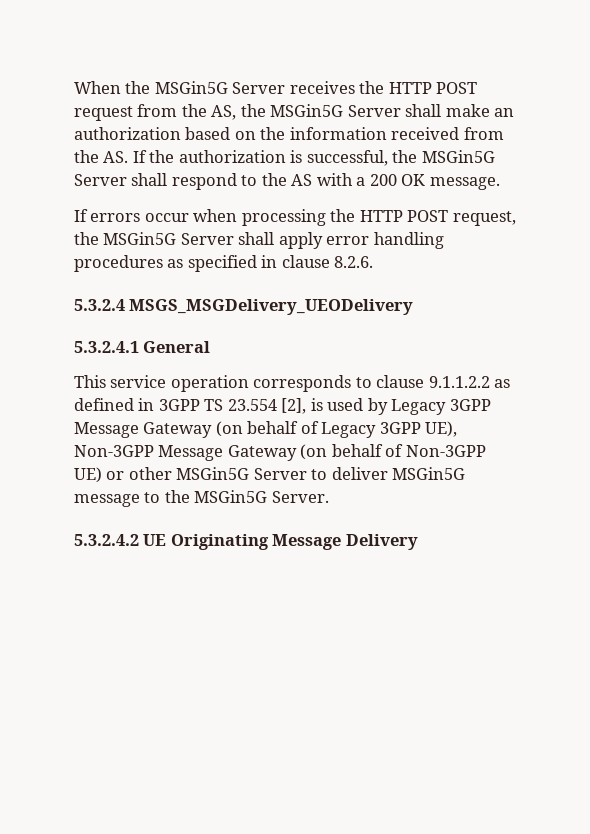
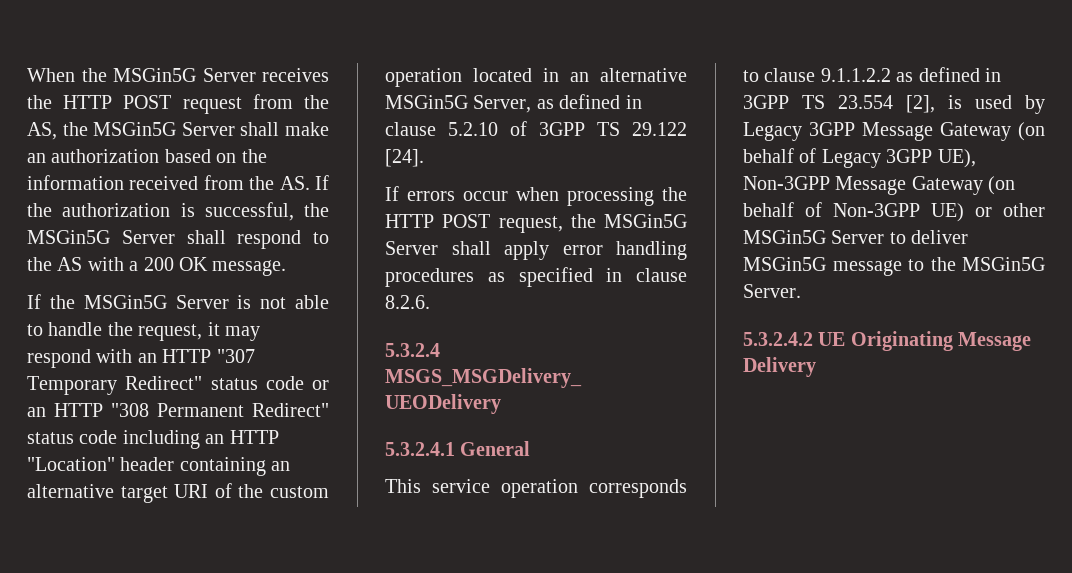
(500, 183) none -> [27,294,330,309] [27,322,260,341] [27,349,255,368] [27,376,329,395] [27,403,329,417] [27,430,279,449] [27,457,291,476] [27,483,329,503] [385,68,687,87] [385,94,642,113] [385,121,687,136] [385,149,424,167] // If the MSGin5G Server is not able to handle the request, it may respond with an HTTP "307 Temporary Redirect" status code or an HTTP "308 Permanent Redirect" status code including an HTTP "Location" header containing an alternative target URI of the custom operation located in an alternative MSGin5G Server, as defined in clause 5.2.10 of 3GPP TS 29.122 [24].

